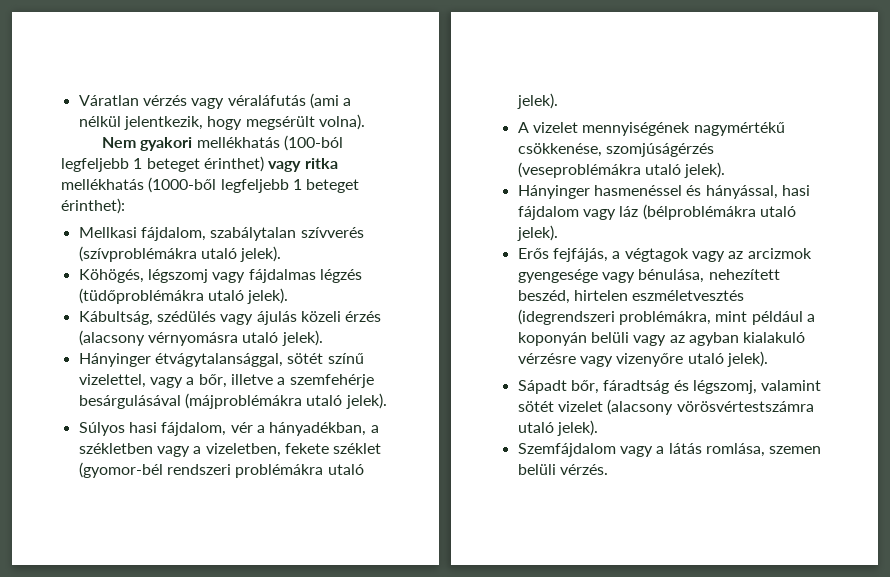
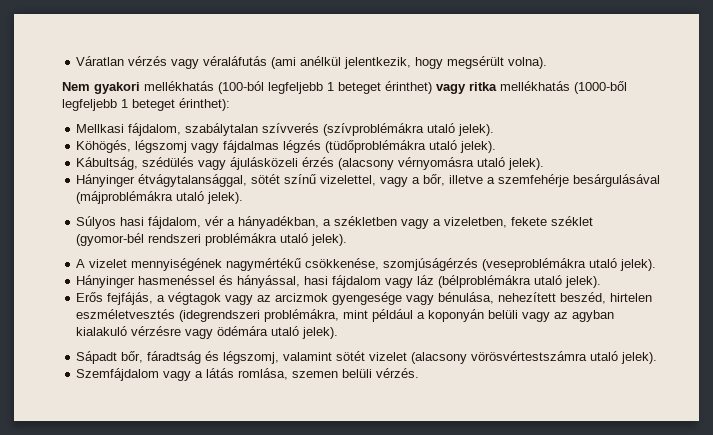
[343,98,352,106] [78,116,121,127] a nélkül -> [300,56,342,66] anélkül
[256,311,341,325] ájulás közeli -> [230,157,299,170] ájulásközeli
[616,353,684,367] vizenyőre -> [217,326,269,336] ödémára

